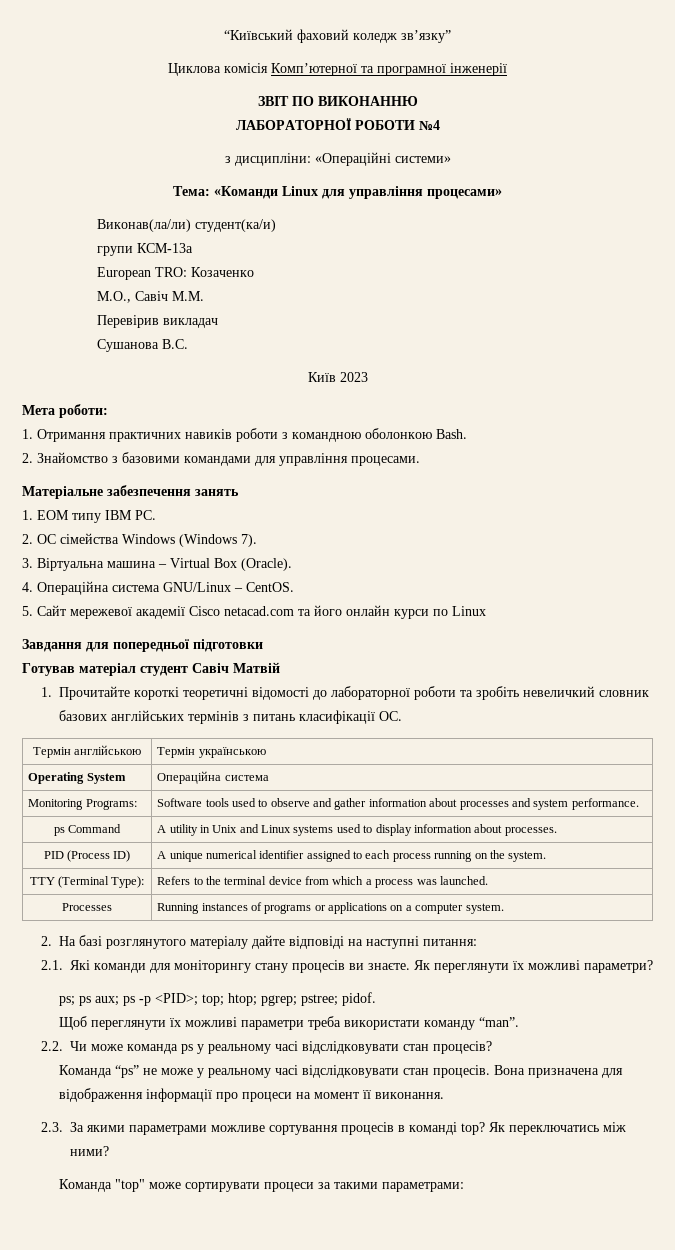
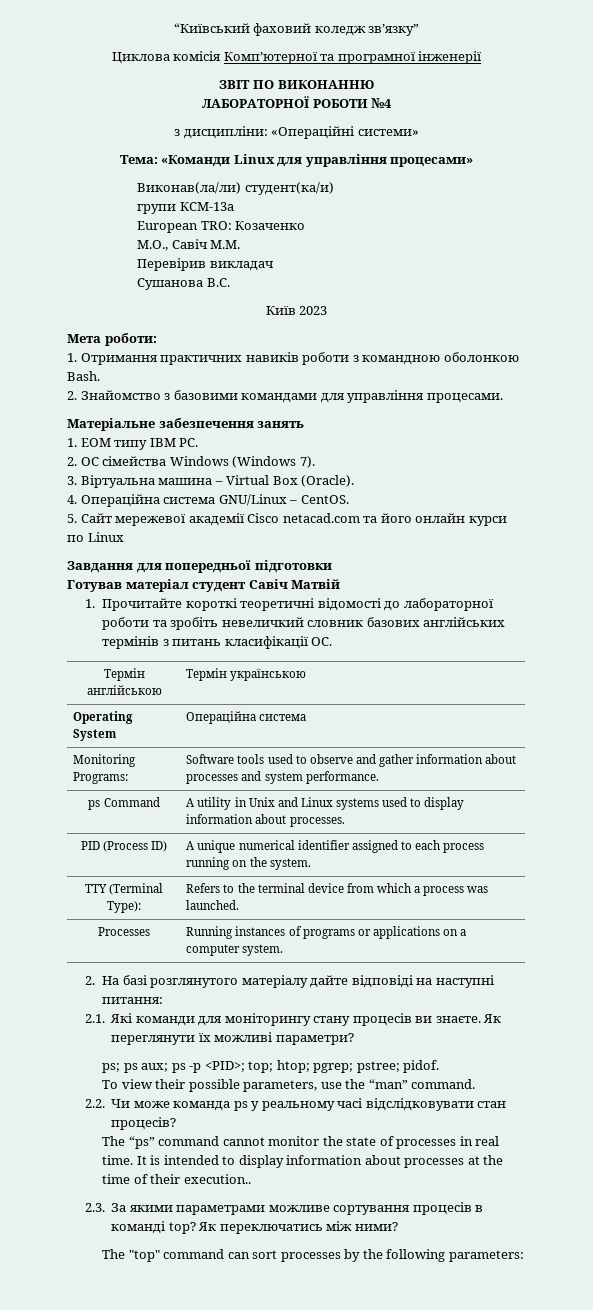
[59,1016,520,1030] Щоб переглянути їх можливі параметри треба використати команду “man”. -> [102,1079,476,1092] To view their possible parameters, use the “man” command.
[59,1065,624,1078] [59,1088,445,1102] Команда “ps” не може у реальному часі відслідковувати стан процесів. Вона призначена для відображення інформації про процеси на момент її виконання. -> [102,1136,500,1149] [102,1155,504,1168] [102,1174,251,1184] The “ps” command cannot monitor the state of processes in real time. It is intended to display information about processes at the time of their execution..
[59,1179,465,1192] Команда "top" може сортирувати процеси за такими параметрами: -> [102,1249,524,1262] The "top" command can sort processes by the following parameters:

